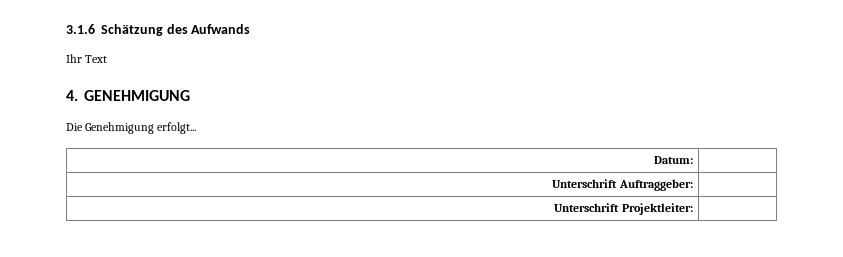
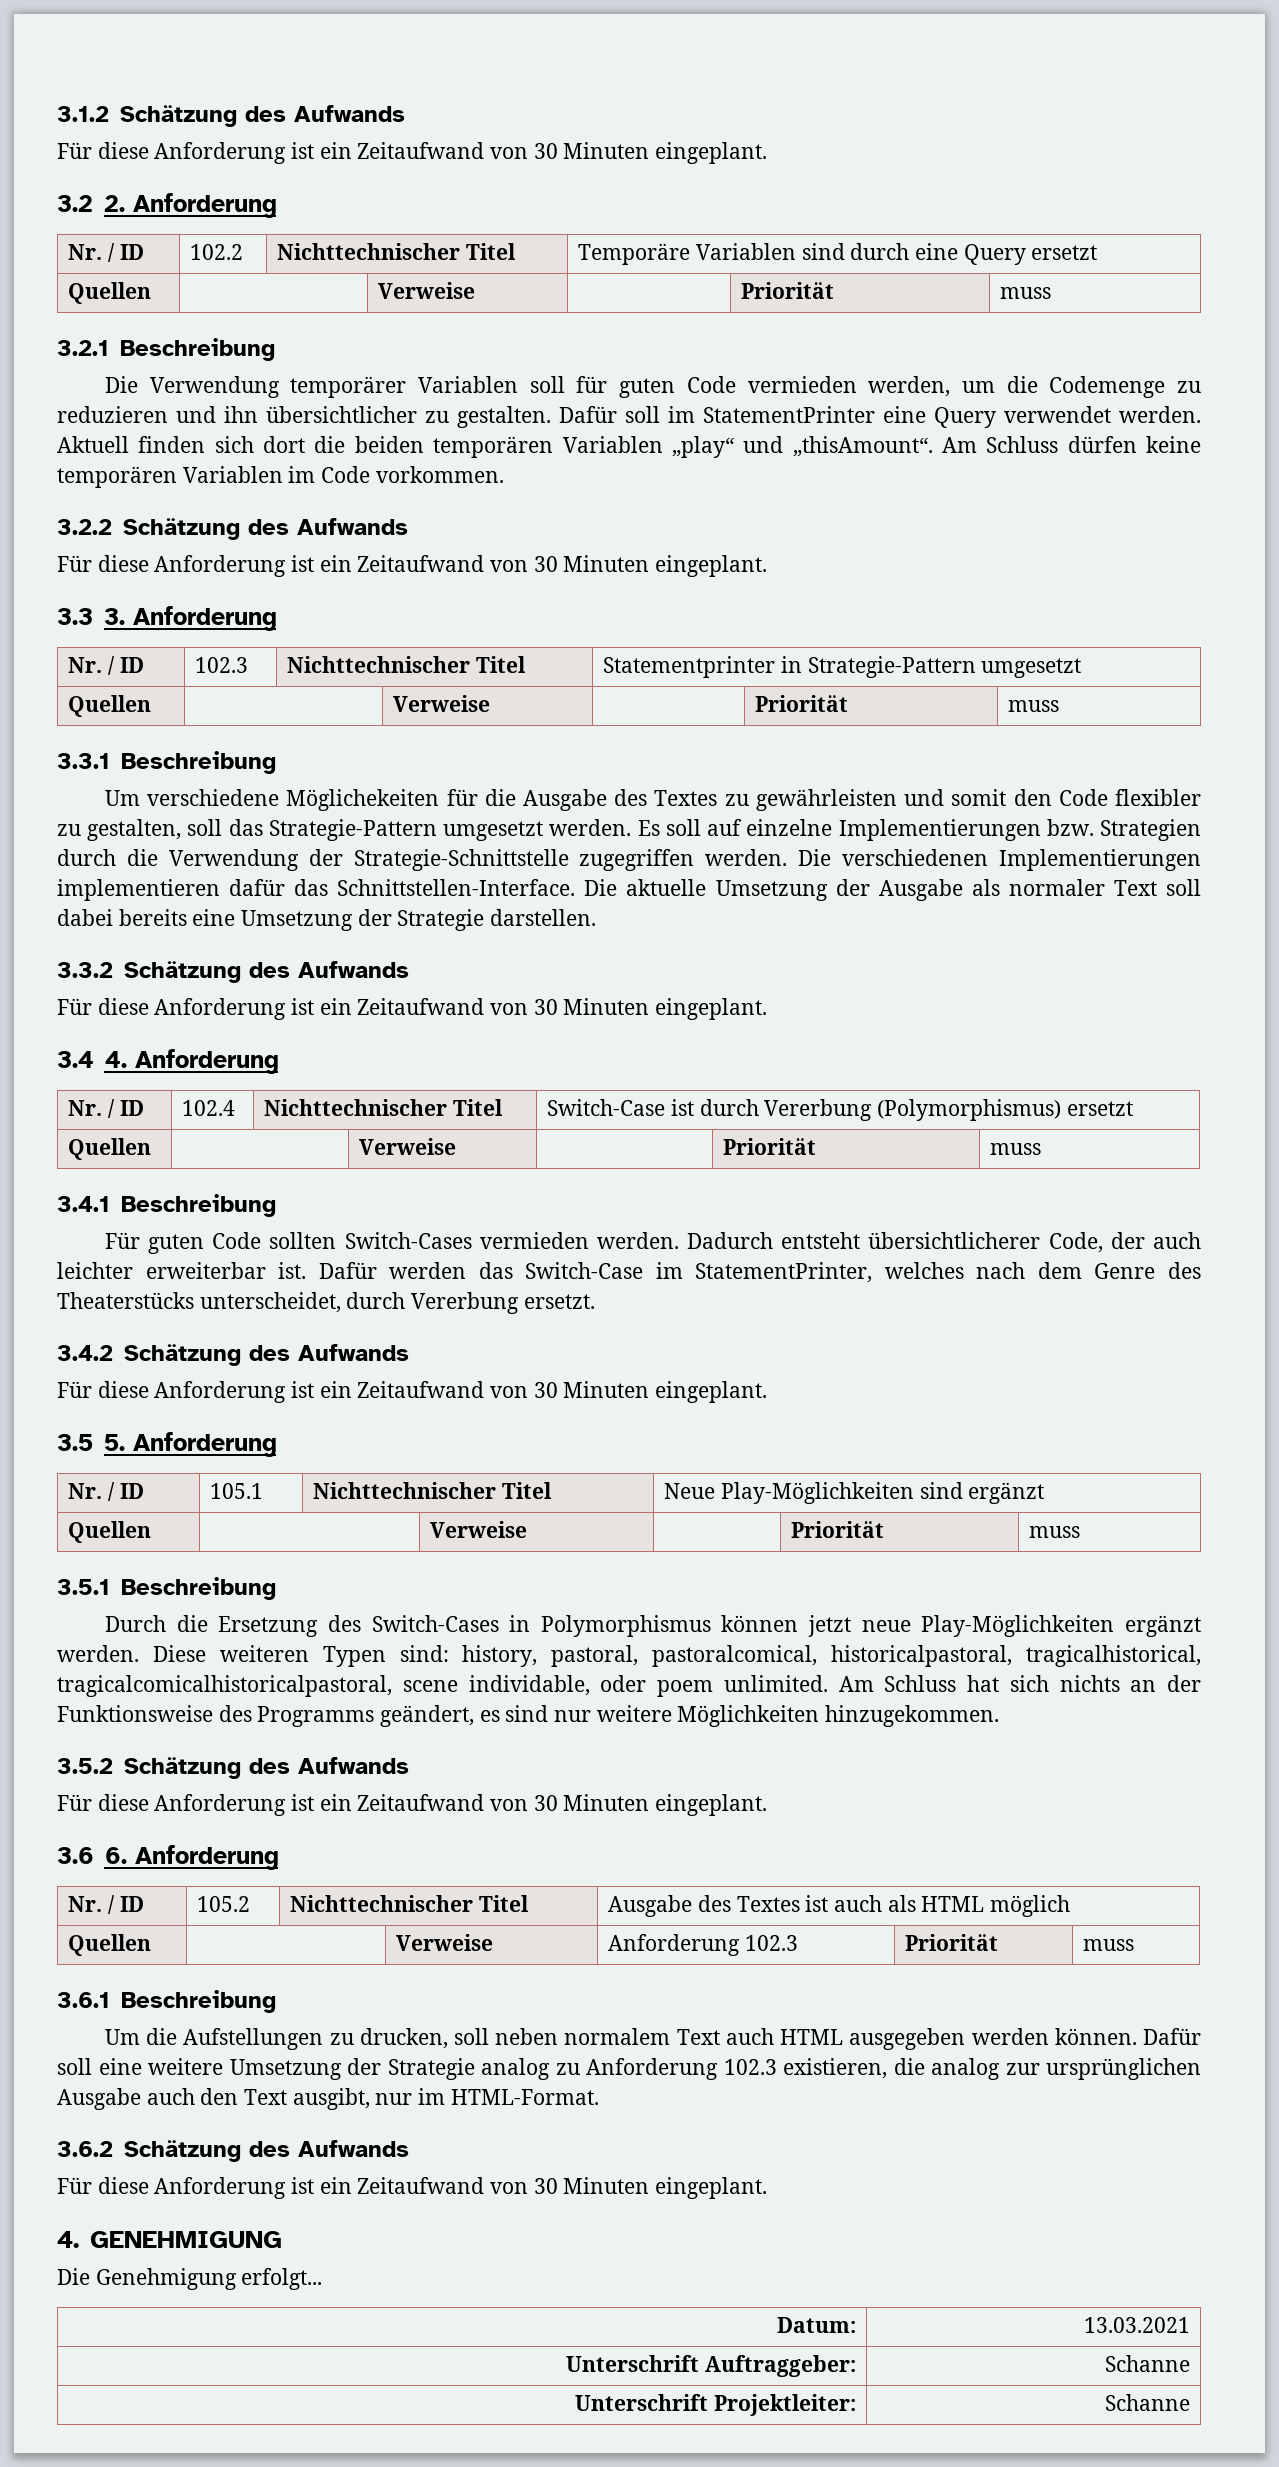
[66,24,251,36] [66,54,108,63] 3.1.6 Schätzung des Aufwands // Ihr Text -> [57,105,405,127] [57,142,768,164] [57,193,277,218] [68,243,144,262] [190,244,244,260] [277,243,517,260] [578,243,1098,265] [68,282,152,304] [378,282,476,299] [741,282,835,299] [1000,287,1052,299] [57,338,275,361] [104,376,1201,398] [57,406,1201,428] [57,436,1202,458] [57,466,504,488] [57,518,408,540] [57,555,768,577] [57,606,277,631] [68,656,144,675] [195,657,249,673] [287,656,527,673] [603,656,1082,678] [68,695,152,717] [393,695,491,712] [755,695,849,712] [1008,700,1060,712] [57,751,276,774] [104,789,1202,811] [57,819,1202,841] [57,849,1201,871] [57,879,1201,901] [57,909,597,931] [57,961,409,983] [57,998,768,1020] [57,1049,279,1074] [68,1099,144,1118] [182,1100,236,1116] [264,1099,504,1116] [547,1099,1133,1121] [68,1138,152,1160] [359,1138,457,1155] [723,1138,817,1155] [990,1143,1042,1155] [57,1194,276,1217] [104,1232,1202,1254] [57,1262,1201,1283] [57,1292,595,1314] [57,1344,409,1366] [57,1381,768,1403] [57,1432,277,1457] [68,1482,144,1501] [210,1483,264,1499] [313,1482,553,1499] [664,1482,1045,1504] [68,1521,152,1543] [430,1521,528,1538] [791,1521,885,1538] [1029,1526,1081,1538] [57,1577,276,1600] [104,1615,1202,1637] [57,1645,1202,1667] [57,1675,1201,1697] [57,1705,1000,1727] [57,1757,409,1779] [57,1794,768,1816] [57,1845,279,1870] [68,1895,144,1914] [197,1896,251,1912] [290,1895,530,1912] [608,1895,1071,1917] [68,1934,152,1956] [396,1934,494,1951] [608,1934,799,1956] [905,1934,999,1951] [1083,1939,1135,1951] [57,1990,276,2013] [104,2028,1202,2050] [57,2058,1201,2080] [57,2088,599,2110] [57,2140,409,2162] [57,2177,768,2199] 3.1.2 Schätzung des Aufwands // Für diese Anforderung ist ein Zeitaufwand von 30 Minuten eingeplant. // 3.2 2. Anforderung // Nr. / ID | 102.2 | Nichttechnischer Titel | Temporäre Variablen sind durch eine Query ersetzt // Quellen | | Verweise | | Priorität | muss // 3.2.1 Beschreibung // Die Verwendung temporärer Variablen soll für guten Code vermieden werden, um die Codemenge zu reduzieren und ihn übersichtlicher zu gestalten. Dafür soll im StatementPrinter eine Query verwendet werden. Aktuell finden sich dort die beiden temporären Variablen „play“ und „thisAmount“. Am Schluss dürfen keine temporären Variablen im Code vorkommen. // 3.2.2 Schätzung des Aufwands // Für diese Anforderung ist ein Zeitaufwand von 30 Minuten eingeplant. // 3.3 3. Anforderung // Nr. / ID | 102.3 | Nichttechnischer Titel | Statementprinter in Strategie-Pattern umgesetzt // Quellen | | Verweise | | Priorität | muss // 3.3.1 Beschreibung // Um verschiedene Möglichekeiten für die Ausgabe des Textes zu gewährleisten und somit den Code flexibler zu gestalten, soll das Strategie-Pattern umgesetzt werden. Es soll auf einzelne Implementierungen bzw. Strategien durch die Verwendung der Strategie-Schnittstelle zugegriffen werden. Die verschiedenen Implementierungen implementieren dafür das Schnittstellen-Interface. Die aktuelle Umsetzung der Ausgabe als normaler Text soll dabei bereits eine Umsetzung der Strategie darstellen. // 3.3.2 Schätzung des Aufwands // Für diese Anforderung ist ein Zeitaufwand von 30 Minuten eingeplant. // 3.4 4. Anforderung // Nr. / ID | 102.4 | Nichttechnischer Titel | Switch-Case ist durch Vererbung (Polymorphismus) ersetzt // Quellen | | Verweise | | Priorität | muss // 3.4.1 Beschreibung // Für guten Code sollten Switch-Cases vermieden werden. Dadurch entsteht übersichtlicherer Code, der auch leichter erweiterbar ist. Dafür werden das Switch-Case im StatementPrinter, welches nach dem Genre des Theaterstücks unterscheidet, durch Vererbung ersetzt. // 3.4.2 Schätzung des Aufwands // Für diese Anforderung ist ein Zeitaufwand von 30 Minuten eingeplant. // 3.5 5. Anforderung // Nr. / ID | 105.1 | Nichttechnischer Titel | Neue Play-Möglichkeiten sind ergänzt // Quellen | | Verweise | | Priorität | muss // 3.5.1 Beschreibung // Durch die Ersetzung des Switch-Cases in Polymorphismus können jetzt neue Play-Möglichkeiten ergänzt werden. Diese weiteren Typen sind: history, pastoral, pastoralcomical, historicalpastoral, tragicalhistorical, tragicalcomicalhistoricalpastoral, scene individable, oder poem unlimited. Am Schluss hat sich nichts an der Funktionsweise des Programms geändert, es sind nur weitere Möglichkeiten hinzugekommen. // 3.5.2 Schätzung des Aufwands // Für diese Anforderung ist ein Zeitaufwand von 30 Minuten eingeplant. // 3.6 6. Anforderung // Nr. / ID | 105.2 | Nichttechnischer Titel | Ausgabe des Textes ist auch als HTML möglich // Quellen | | Verweise | Anforderung 102.3 | Priorität | muss // 3.6.1 Beschreibung // Um die Aufstellungen zu drucken, soll neben normalem Text auch HTML ausgegeben werden können. Dafür soll eine weitere Umsetzung der Strategie analog zu Anforderung 102.3 existieren, die analog zur ursprünglichen Ausgabe auch den Text ausgibt, nur im HTML-Format. // 3.6.2 Schätzung des Aufwands // Für diese Anforderung ist ein Zeitaufwand von 30 Minuten eingeplant.
(693, 160) none -> [1083,2317,1190,2333] 13.03.2021
(693, 185) none -> [1104,2355,1190,2372] Schanne
(693, 209) none -> [1104,2394,1190,2411] Schanne

